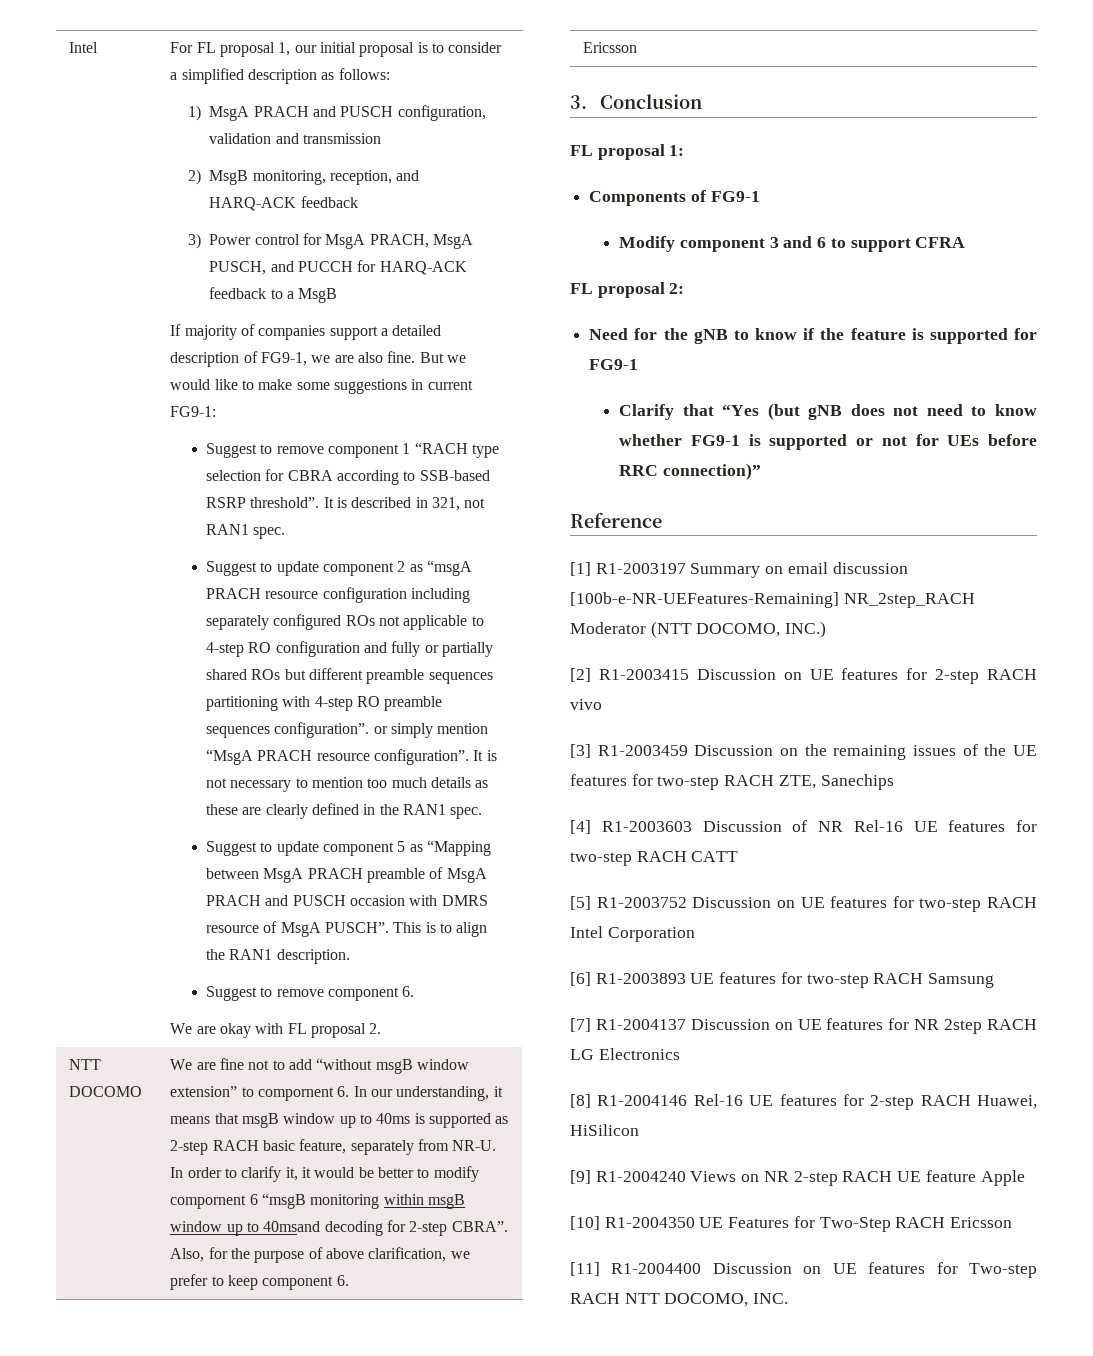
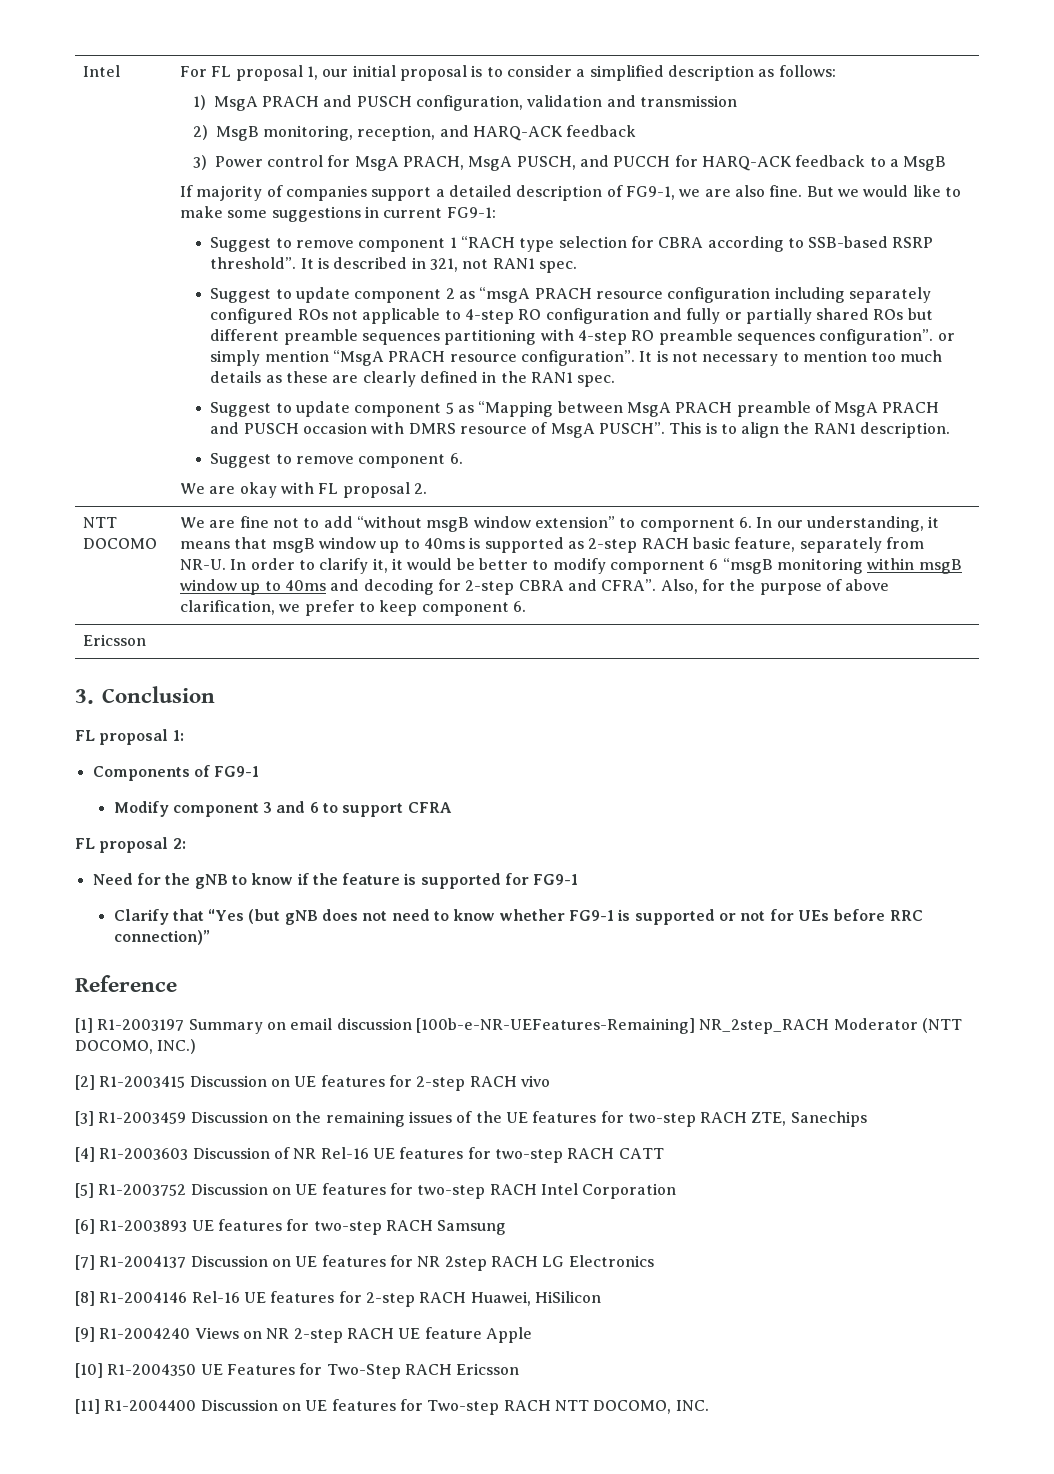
[263,1221,321,1232] 40msand -> [285,579,360,591] 40ms and
[451,1221,508,1232] CBRA”. -> [518,579,657,591] CBRA and CFRA”.

